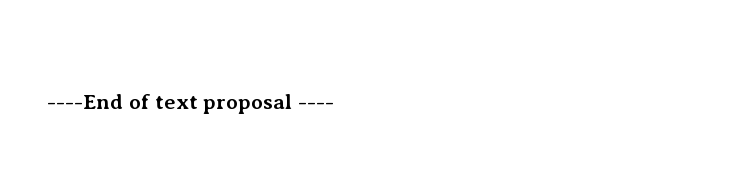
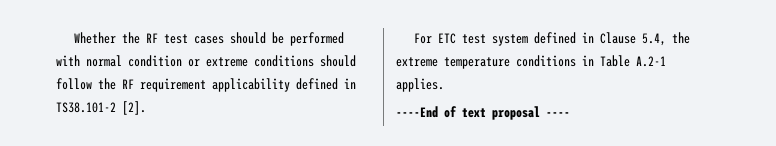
(47, 101) none -> [74,32,345,46] [56,55,356,67] [56,78,356,92] [56,101,146,115] [414,32,691,46] [396,55,666,69] [396,78,444,92] Whether the RF test cases should be performed with normal condition or extreme conditions should follow the RF requirement applicability defined in TS38.101-2 [2]. // For ETC test system defined in Clause 5.4, the extreme temperature conditions in Table A.2-1 applies. //

